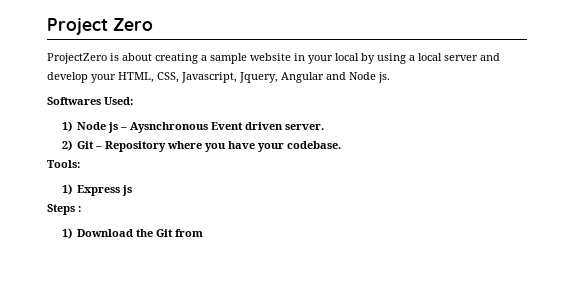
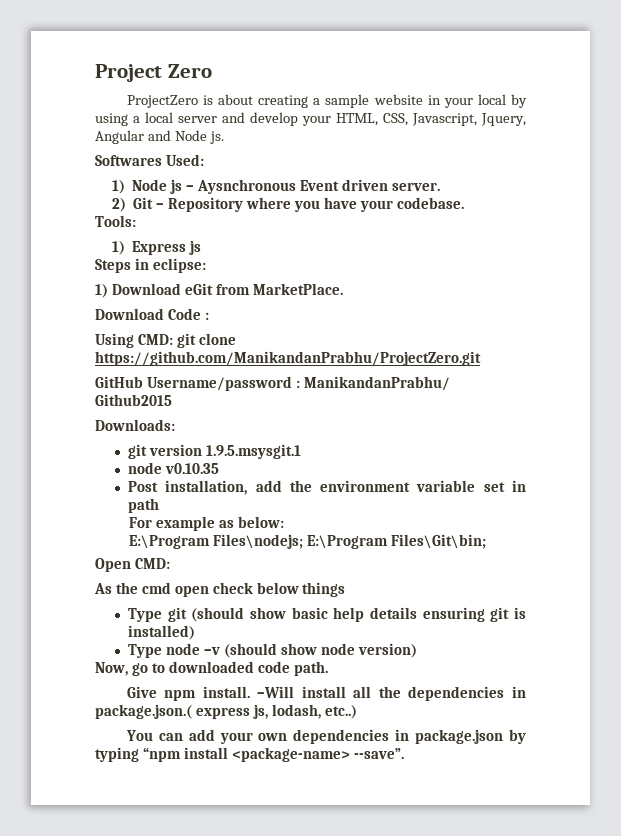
[78,206,81,212] [61,228,204,239] : // 1) Download the Git from -> [134,258,206,273] [95,283,343,298] [95,308,209,320] [95,333,236,348] [95,351,481,366] [95,376,450,391] [95,394,172,406] [95,419,175,431] [128,444,301,459] [128,462,220,474] [128,480,526,495] [128,498,160,513] [129,516,285,531] [129,534,487,549] [95,558,170,572] [94,582,346,597] [128,607,526,622] [128,625,196,640] [128,643,417,658] [95,661,328,676] [126,686,526,701] [95,704,357,719] [125,729,527,744] [95,747,404,762] in eclipse: // 1) Download eGit from MarketPlace. // Download Code : // Using CMD: git clone https://github.com/ManikandanPrabhu/ProjectZero.git // GitHub Username/password : ManikandanPrabhu/ Github2015 // Downloads: // git version 1.9.5.msysgit.1 // node v0.10.35 // Post installation, add the environment variable set in path // For example as below: // E:\Program Files\nodejs; E:\Program Files\Git\bin; // Open CMD: // As the cmd open check below things // Type git (should show basic help details ensuring git is installed) // Type node –v (should show node version) // Now, go to downloaded code path. // Give npm install. –Will install all the dependencies in package.json.( express js, lodash, etc..) // You can add your own dependencies in package.json by typing “npm install <package-name> --save”.

